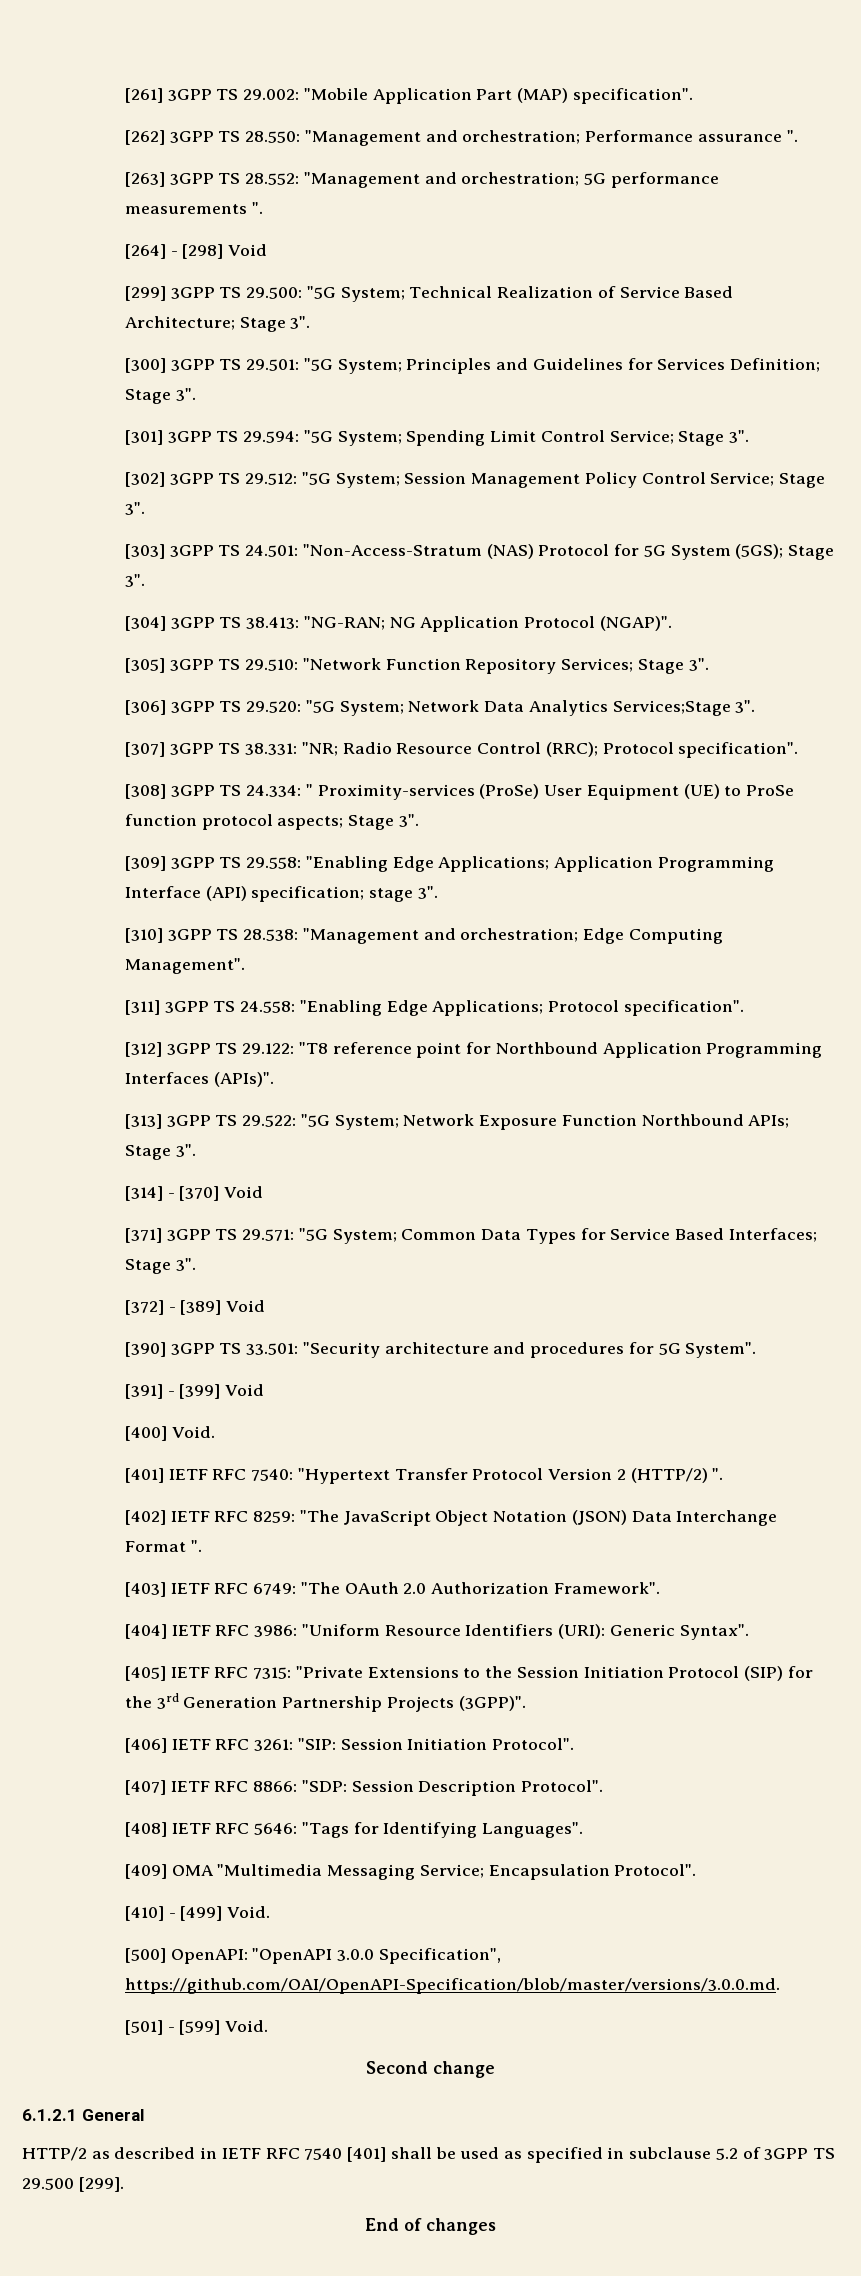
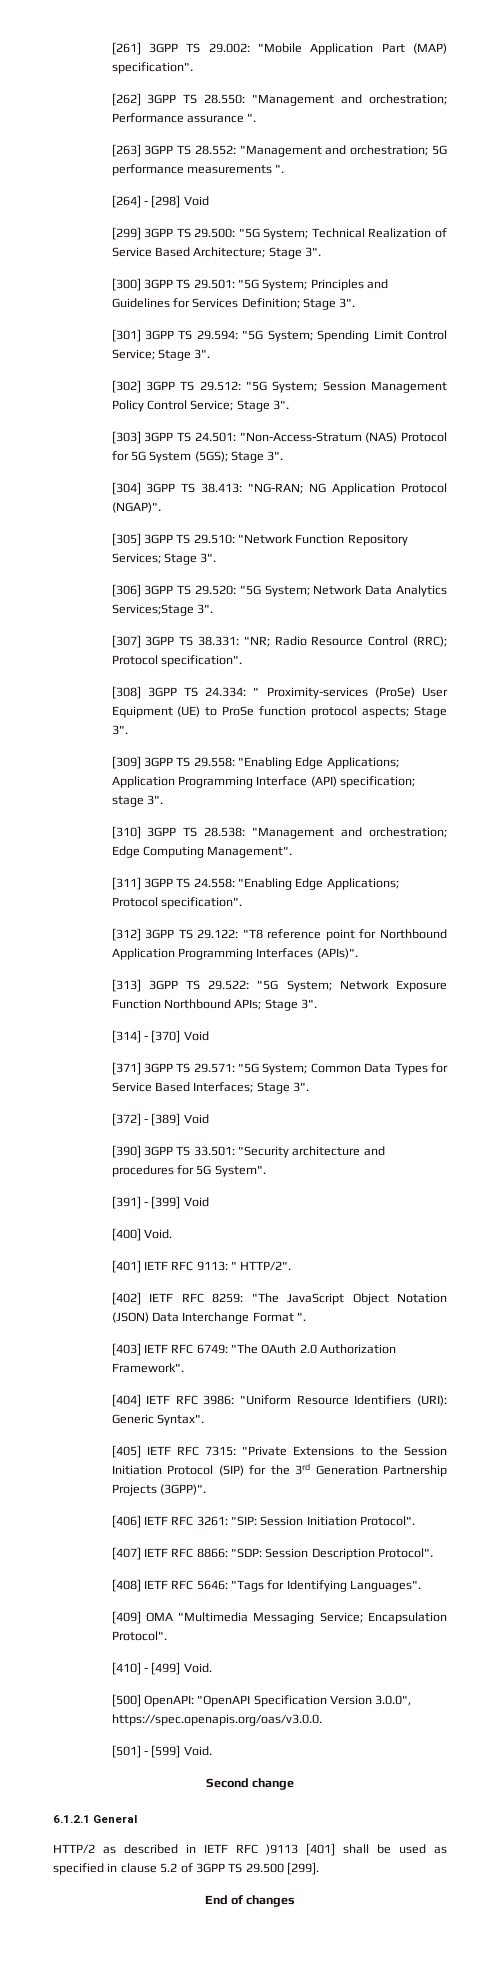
[251,1468,724,1484] 7540: "Hypertext Transfer Protocol Version 2 (HTTP/2) ". -> [196,1261,292,1271] 9113: " HTTP/2".
[337,1948,501,1964] [125,1978,780,1994] 3.0.0 Specification", https://github.com/OAI/OpenAPI-Specification/blob/master/versions/3.0.0.md. -> [253,1695,412,1707] [111,1714,322,1726] Specification Version 3.0.0", https://spec.openapis.org/oas/v3.0.0.
[304,2148,343,2160] 7540 -> [266,1844,298,1855] )9113
[629,2147,712,2159] subclause -> [120,1863,157,1873] clause

